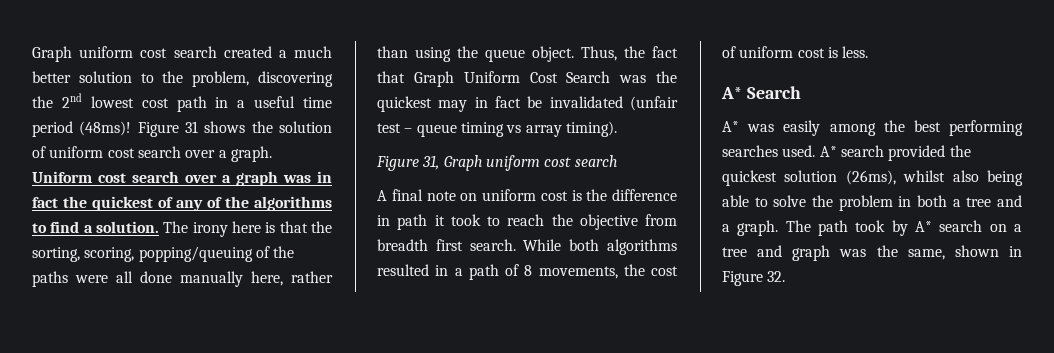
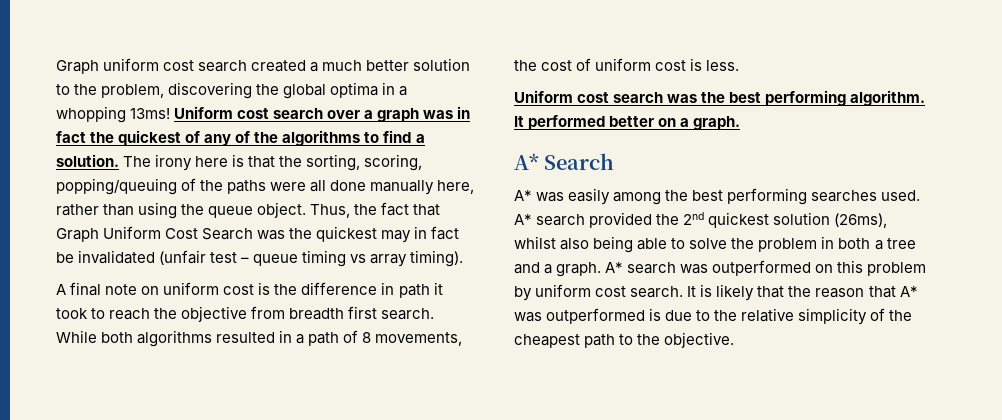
[61,93,332,112] [32,121,332,137] [32,146,272,162] 2nd lowest cost path in a useful time period (48ms)! Figure 31 shows the solution of uniform cost search over a graph. -> [283,82,408,99] [56,106,171,123] global optima in a whopping 13ms!
[376,155,617,171] // Figure 31, Graph uniform cost search -> (464, 258) none
(869, 52) none -> [514,90,926,106] [514,115,741,130] // Uniform cost search was the best performing algorithm. It performed better on a graph.
(971, 151) none -> [683,212,705,225] 2nd
[785,220,1022,236] [722,245,1022,261] [722,271,786,286] The path took by A* search on a tree and graph was the same, shown in Figure 32. -> [605,260,927,276] [514,284,918,301] [514,308,913,325] [514,332,735,348] A* search was outperformed on this problem by uniform cost search. It is likely that the reason that A* was outperformed is due to the relative simplicity of the cheapest path to the objective.

